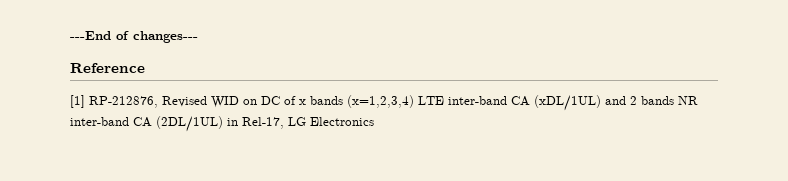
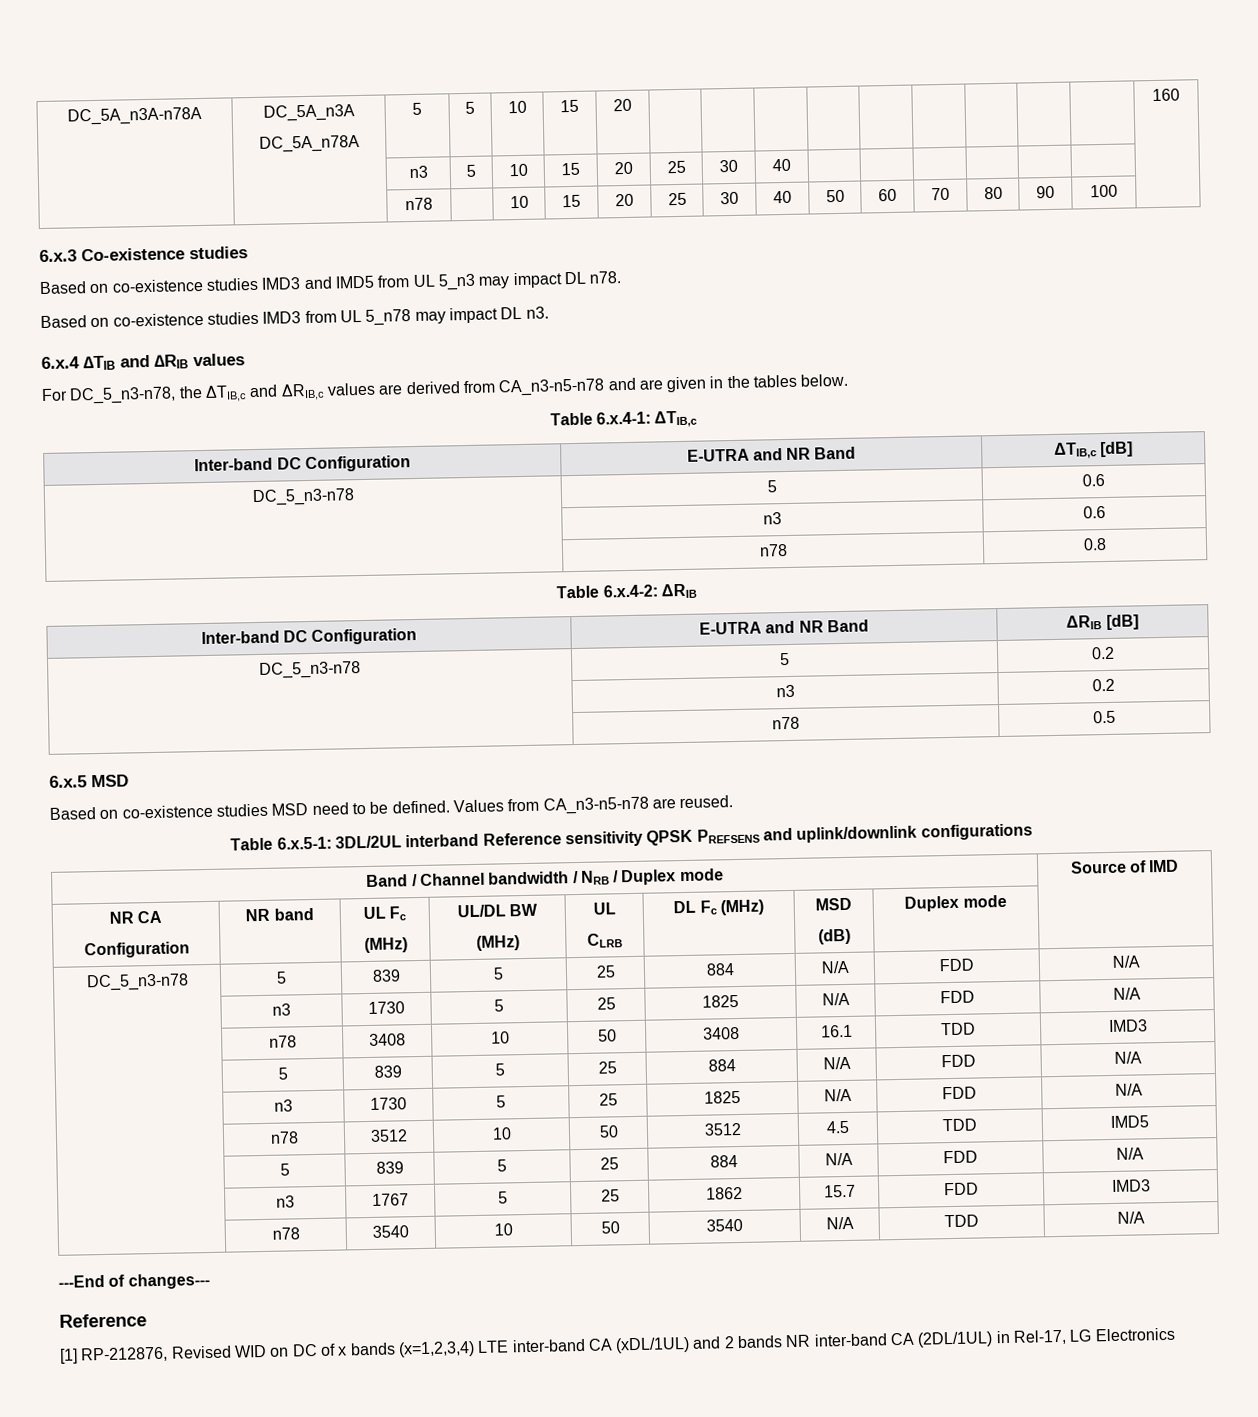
(70, 35) none -> [67,106,202,126] [262,104,355,122] [259,134,360,153] [412,102,422,115] [465,101,475,114] [507,100,527,114] [560,99,579,113] [613,98,632,112] [1152,88,1180,102] [408,165,428,179] [466,164,476,177] [508,163,528,177] [561,162,580,176] [614,161,633,175] [666,160,686,174] [719,159,738,173] [772,158,791,172] [405,197,433,211] [509,195,529,209] [562,194,581,208] [615,193,634,207] [667,192,687,206] [720,191,739,205] [773,190,792,204] [825,189,845,203] [878,188,897,202] [931,187,950,201] [983,186,1003,200] [1036,185,1055,199] [1090,184,1118,198] [39,246,248,263] [39,271,622,295] [40,306,549,329] [41,353,245,371] [41,373,849,405] [549,410,698,428] [194,455,411,473] [686,446,857,462] [1053,441,1134,459] [251,488,355,507] [766,480,777,493] [1082,473,1105,487] [763,512,782,525] [1083,505,1106,519] [758,543,788,557] [1083,537,1107,551] [556,583,697,599] [200,627,418,645] [699,619,869,635] [1066,614,1139,631] [259,661,361,679] [779,652,790,666] [1091,646,1115,660] [775,684,795,698] [1092,678,1115,692] [772,716,800,730] [1093,710,1116,724] [49,774,129,788] [49,795,734,820] [230,823,1033,851] [366,868,724,887] [1069,859,1180,874] [108,910,163,924] [83,941,190,959] [245,907,314,922] [362,906,407,921] [363,937,408,954] [456,903,539,918] [476,935,520,951] [592,902,616,915] [587,933,623,948] [673,899,764,916] [815,897,852,911] [818,928,851,945] [904,894,1007,912] [85,973,189,992] [275,971,287,984] [371,969,401,982] [493,967,504,980] [595,965,616,978] [705,963,735,976] [820,960,850,974] [939,958,975,972] [1112,955,1140,968] [272,1003,291,1016] [368,1001,405,1014] [494,999,504,1012] [596,997,616,1010] [702,994,739,1008] [821,992,850,1006] [940,990,975,1004] [1113,987,1141,1000] [268,1035,297,1048] [369,1033,406,1046] [490,1031,510,1044] [597,1029,617,1042] [703,1026,740,1040] [820,1024,853,1038] [940,1022,976,1036] [1107,1019,1148,1033] [277,1067,288,1080] [373,1065,402,1078] [495,1063,505,1076] [597,1061,617,1074] [707,1059,736,1072] [822,1056,851,1070] [941,1054,976,1068] [1114,1051,1142,1064] [274,1099,293,1112] [370,1097,407,1110] [496,1095,506,1108] [598,1093,618,1106] [704,1090,741,1104] [823,1088,852,1102] [942,1086,977,1100] [1115,1083,1143,1096] [269,1131,299,1144] [370,1129,408,1142] [491,1127,512,1140] [598,1125,619,1138] [704,1122,742,1136] [826,1120,850,1134] [942,1118,978,1132] [1109,1115,1149,1129] [279,1163,290,1176] [375,1161,404,1174] [497,1159,507,1172] [599,1157,619,1170] [709,1155,738,1168] [824,1152,853,1166] [943,1150,978,1164] [1116,1147,1144,1160] [276,1195,295,1208] [372,1193,409,1206] [498,1191,508,1204] [600,1189,620,1202] [706,1186,743,1200] [823,1184,856,1198] [944,1182,979,1196] [1110,1179,1151,1192] [271,1227,300,1240] [372,1225,409,1238] [493,1223,513,1236] [600,1221,620,1234] [706,1218,743,1232] [825,1216,854,1230] [944,1214,979,1228] [1117,1211,1145,1224] DC_5A_n3A-n78A | DC_5A_n3A // DC_5A_n78A | 5 | 5 | 10 | 15 | 20 | | | | | | | | | | 160 // | | n3 | 5 | 10 | 15 | 20 | 25 | 30 | 40 | | | | | | | // | | n78 | | 10 | 15 | 20 | 25 | 30 | 40 | 50 | 60 | 70 | 80 | 90 | 100 | // 6.x.3 Co-existence studies // Based on co-existence studies IMD3 and IMD5 from UL 5_n3 may impact DL n78. // Based on co-existence studies IMD3 from UL 5_n78 may impact DL n3. // 6.x.4 ∆TIB and ∆RIB values // For DC_5_n3-n78, the ΔTIB,c and ΔRIB,c values are derived from CA_n3-n5-n78 and are given in the tables below. // Table 6.x.4-1: ΔTIB,c // Inter-band DC Configuration | E-UTRA and NR Band | ΔTIB,c [dB] // DC_5_n3-n78 | 5 | 0.6 // | n3 | 0.6 // | n78 | 0.8 // Table 6.x.4-2: ΔRIB // Inter-band DC Configuration | E-UTRA and NR Band | ΔRIB [dB] // DC_5_n3-n78 | 5 | 0.2 // | n3 | 0.2 // | n78 | 0.5 // 6.x.5 MSD // Based on co-existence studies MSD need to be defined. Values from CA_n3-n5-n78 are reused. // Table 6.x.5-1: 3DL/2UL interband Reference sensitivity QPSK PREFSENS and uplink/downlink configurations // Band / Channel bandwidth / NRB / Duplex mode | Source of IMD // NR CA // Configuration | NR band | UL Fc // (MHz) | UL/DL BW // (MHz) | UL // CLRB | DL Fc (MHz) | MSD // (dB) | Duplex mode | // DC_5_n3-n78 | 5 | 839 | 5 | 25 | 884 | N/A | FDD | N/A // | n3 | 1730 | 5 | 25 | 1825 | N/A | FDD | N/A // | n78 | 3408 | 10 | 50 | 3408 | 16.1 | TDD | IMD3 // | 5 | 839 | 5 | 25 | 884 | N/A | FDD | N/A // | n3 | 1730 | 5 | 25 | 1825 | N/A | FDD | N/A // | n78 | 3512 | 10 | 50 | 3512 | 4.5 | TDD | IMD5 // | 5 | 839 | 5 | 25 | 884 | N/A | FDD | N/A // | n3 | 1767 | 5 | 25 | 1862 | 15.7 | FDD | IMD3 // | n78 | 3540 | 10 | 50 | 3540 | N/A | TDD | N/A //

